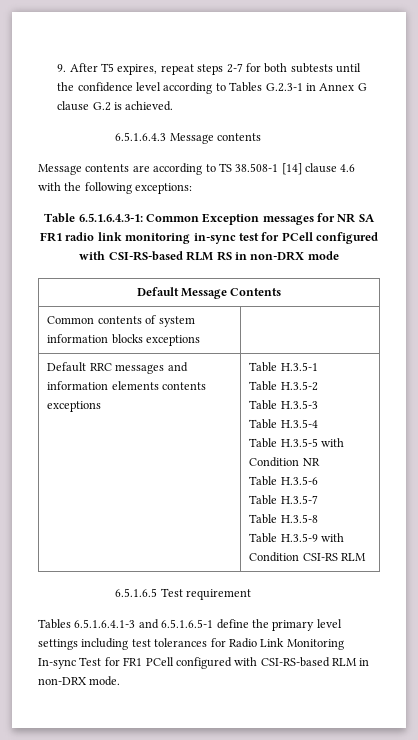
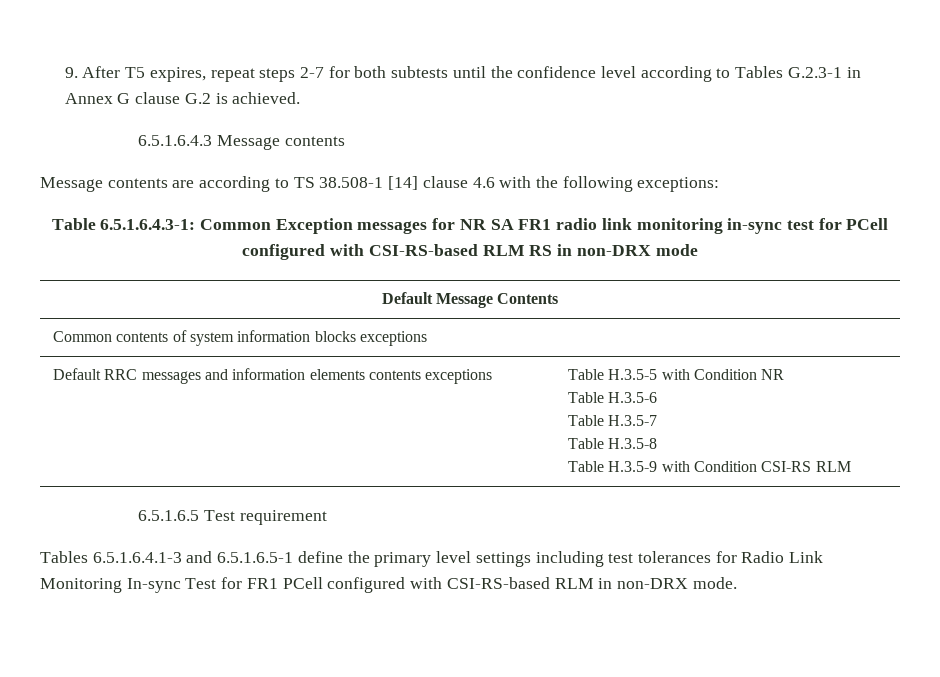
[280,362,318,371] [249,381,318,391] [249,400,318,410] [249,419,318,429] [249,438,278,448] H.3.5-1 // Table H.3.5-2 // Table H.3.5-3 // Table H.3.5-4 // Table -> (605, 374) none

